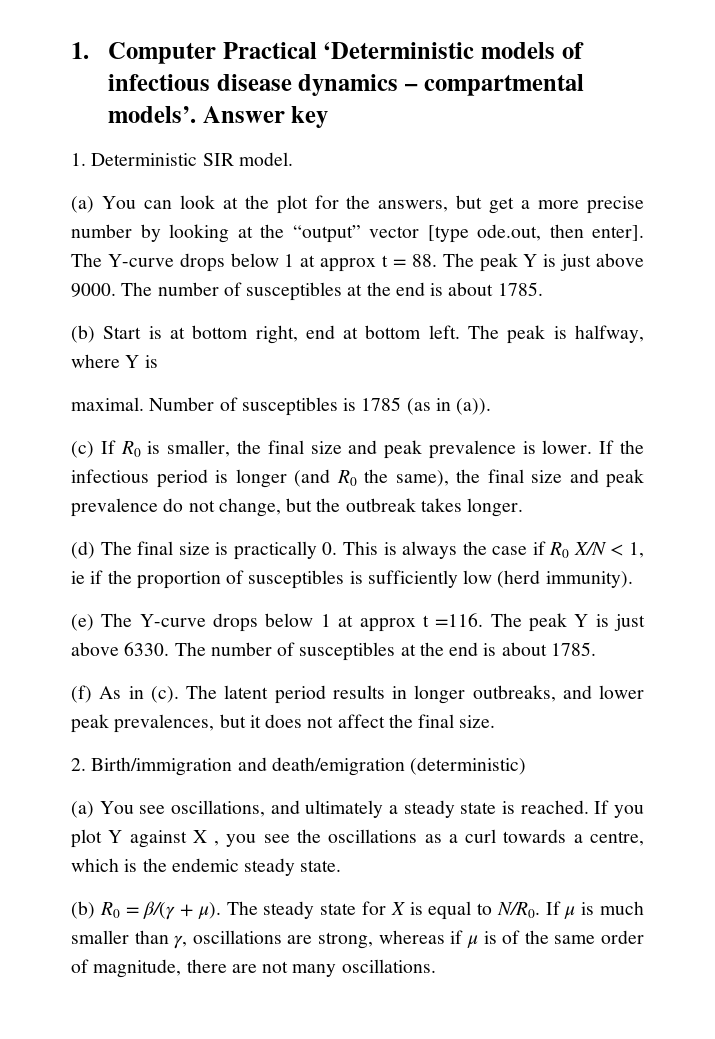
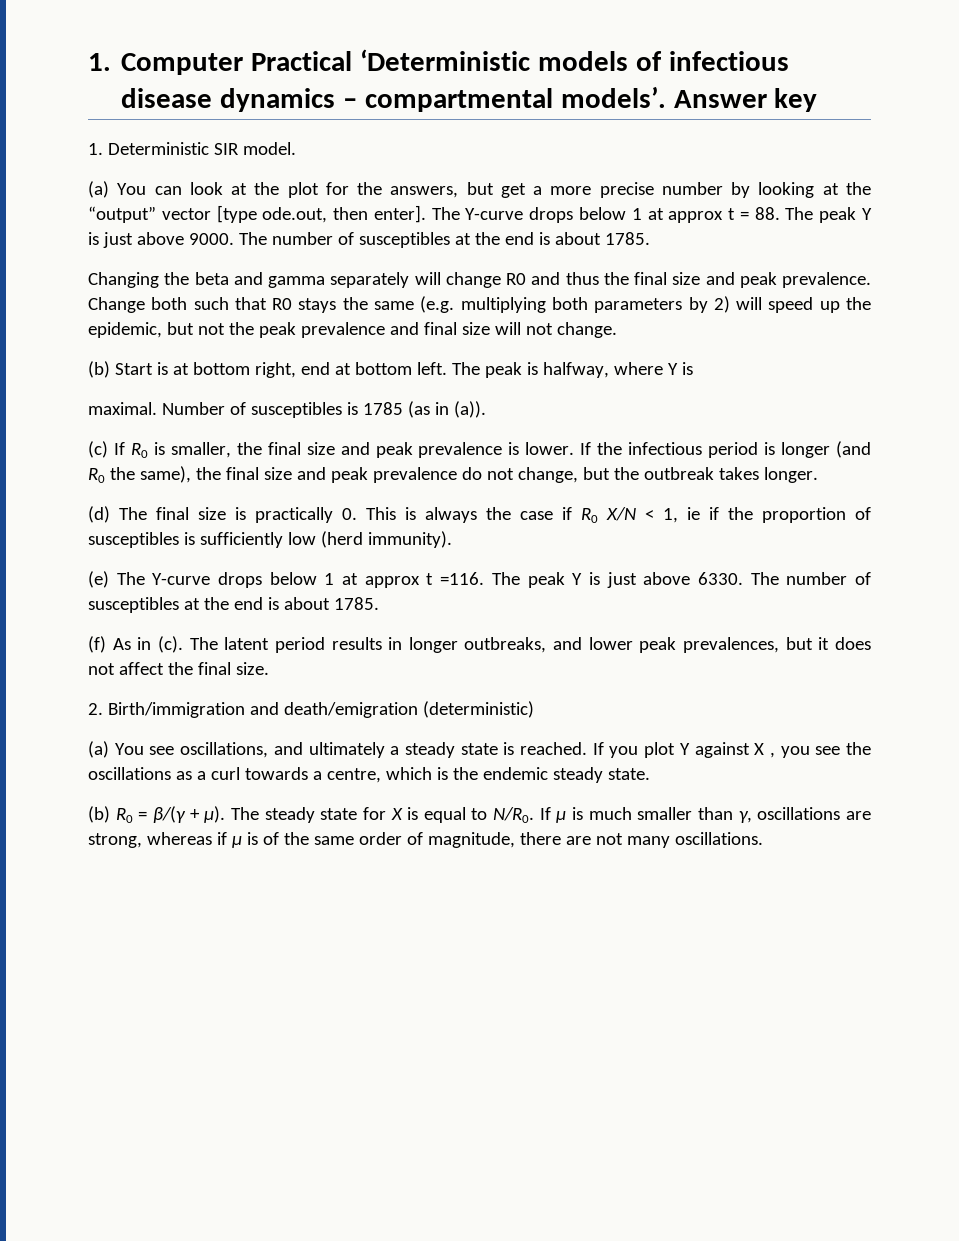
(543, 289) none -> [88,272,871,288] [88,296,871,313] [88,322,617,338] // Changing the beta and gamma separately will change R0 and thus the final size and peak prevalence. Change both such that R0 stays the same (e.g. multiplying both parameters by 2) will speed up the epidemic, but not the peak prevalence and final size will not change.

